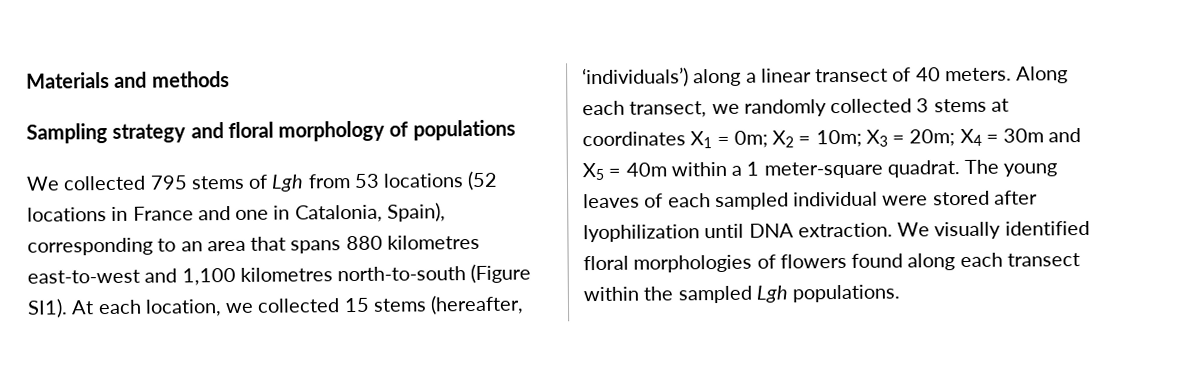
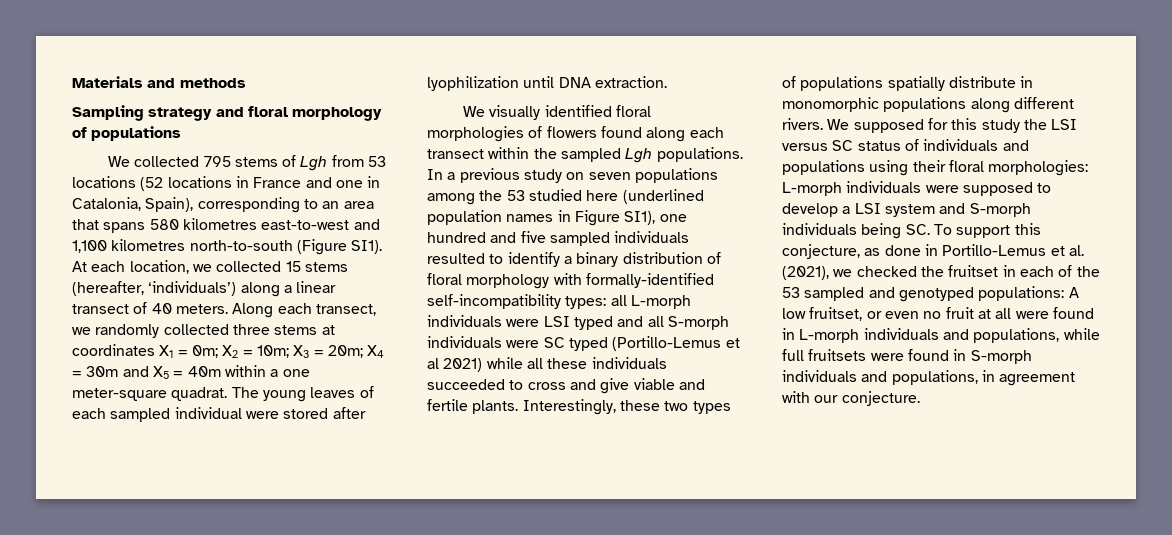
[345,235,383,251] 880 -> [149,219,179,230] 580
[916,98,930,113] 3 -> [232,324,270,335] three
[746,161,760,176] 1 -> [282,369,310,377] one
(893, 230) none -> (667, 82) //
(901, 293) none -> [427,168,718,183] [427,189,704,205] [427,210,687,226] [427,231,690,246] [427,252,721,267] [427,273,714,289] [427,294,691,309] [427,315,729,330] [427,336,740,351] [427,357,667,372] [427,378,705,394] [427,399,731,415] [782,76,1034,91] [782,97,1074,113] [782,118,1078,133] [782,139,1029,151] [782,160,1089,176] [782,181,1052,196] [782,203,1031,217] [782,223,1041,239] [782,244,1084,259] [782,265,1100,280] [782,286,1079,302] [782,307,1094,321] [782,328,1100,343] [782,349,1032,364] [782,370,1076,386] [782,391,920,406] In a previous study on seven populations among the 53 studied here (underlined population names in Figure SI1), one hundred and five sampled individuals resulted to identify a binary distribution of floral morphology with formally-identified self-incompatibility types: all L-morph individuals were LSI typed and all S-morph individuals were SC typed (Portillo-Lemus et al 2021) while all these individuals succeeded to cross and give viable and fertile plants. Interestingly, these two types of populations spatially distribute in monomorphic populations along different rivers. We supposed for this study the LSI versus SC status of individuals and populations using their floral morphologies: L-morph individuals were supposed to develop a LSI system and S-morph individuals being SC. To support this conjecture, as done in Portillo-Lemus et al. (2021), we checked the fruitset in each of the 53 sampled and genotyped populations: A low fruitset, or even no fruit at all were found in L-morph individuals and populations, while full fruitsets were found in S-morph individuals and populations, in agreement with our conjecture.

